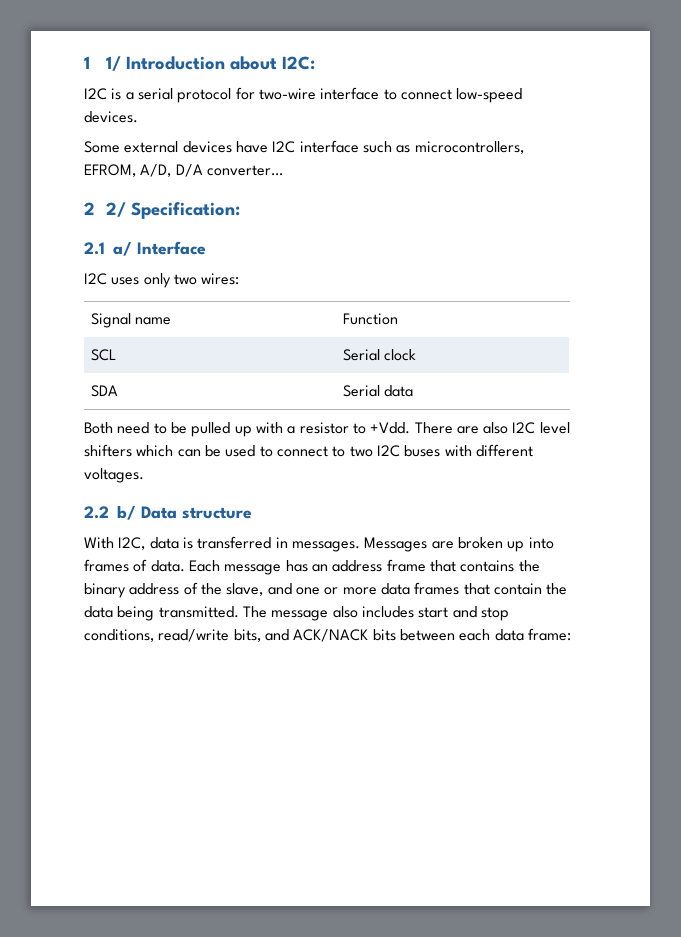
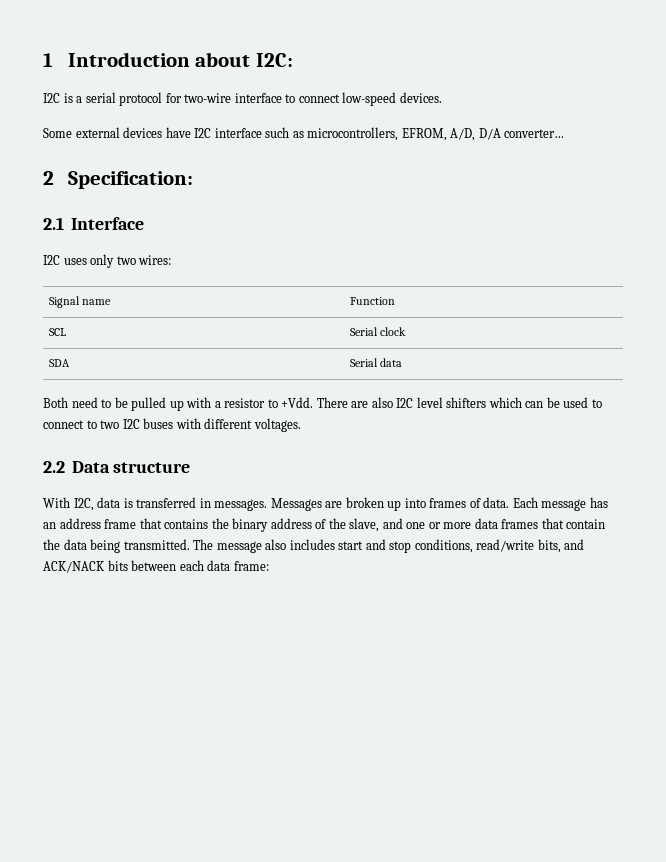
[84,56,121,71] 1 1/ -> [43,53,53,67] 1
[105,202,126,217] 2/ -> (54, 178) none
[113,241,132,256] a/ -> (64, 223) none
[117,505,136,520] b/ -> (65, 467) none

